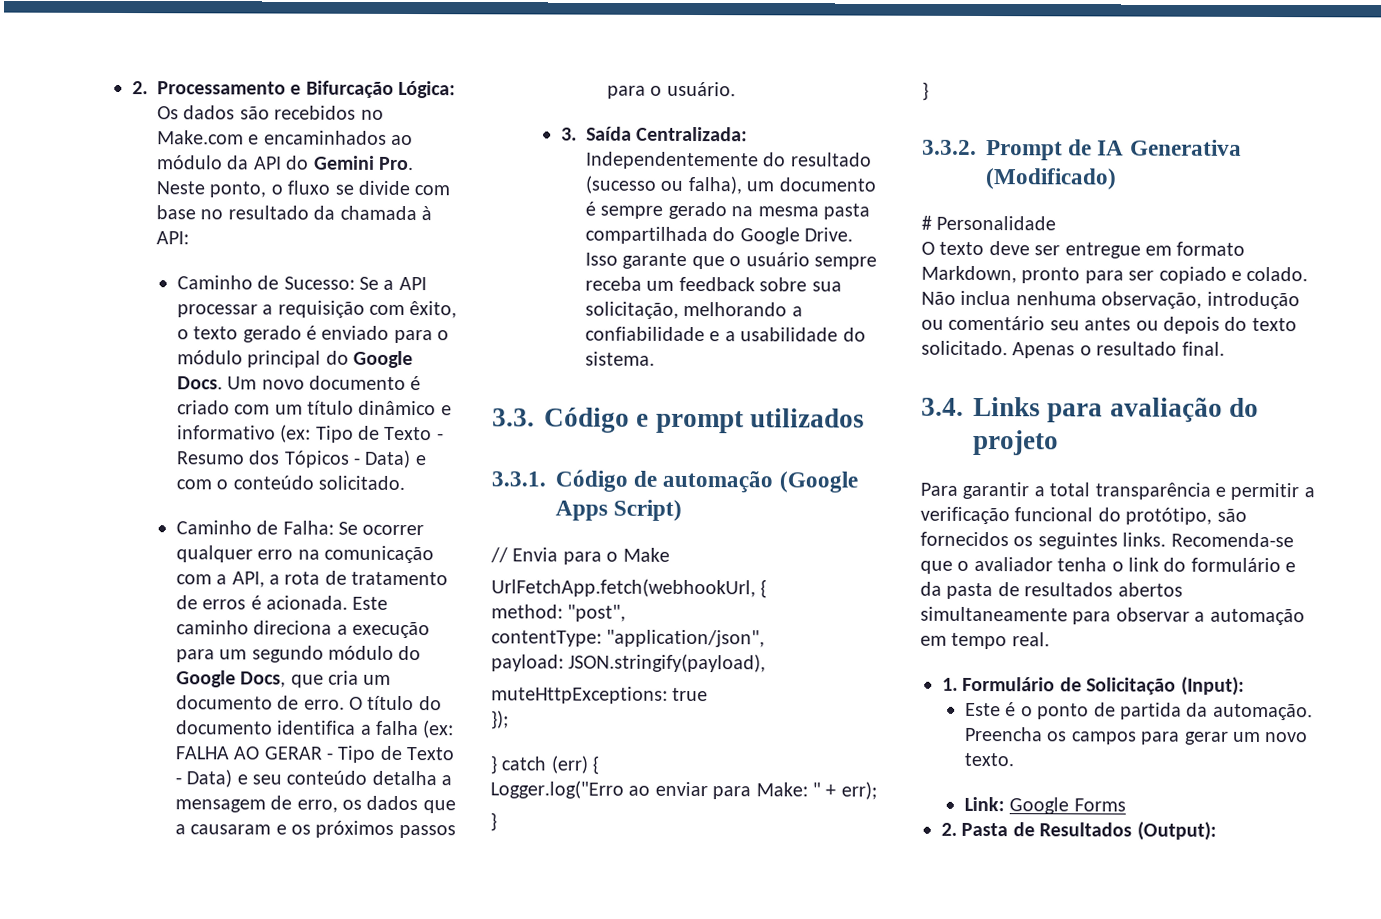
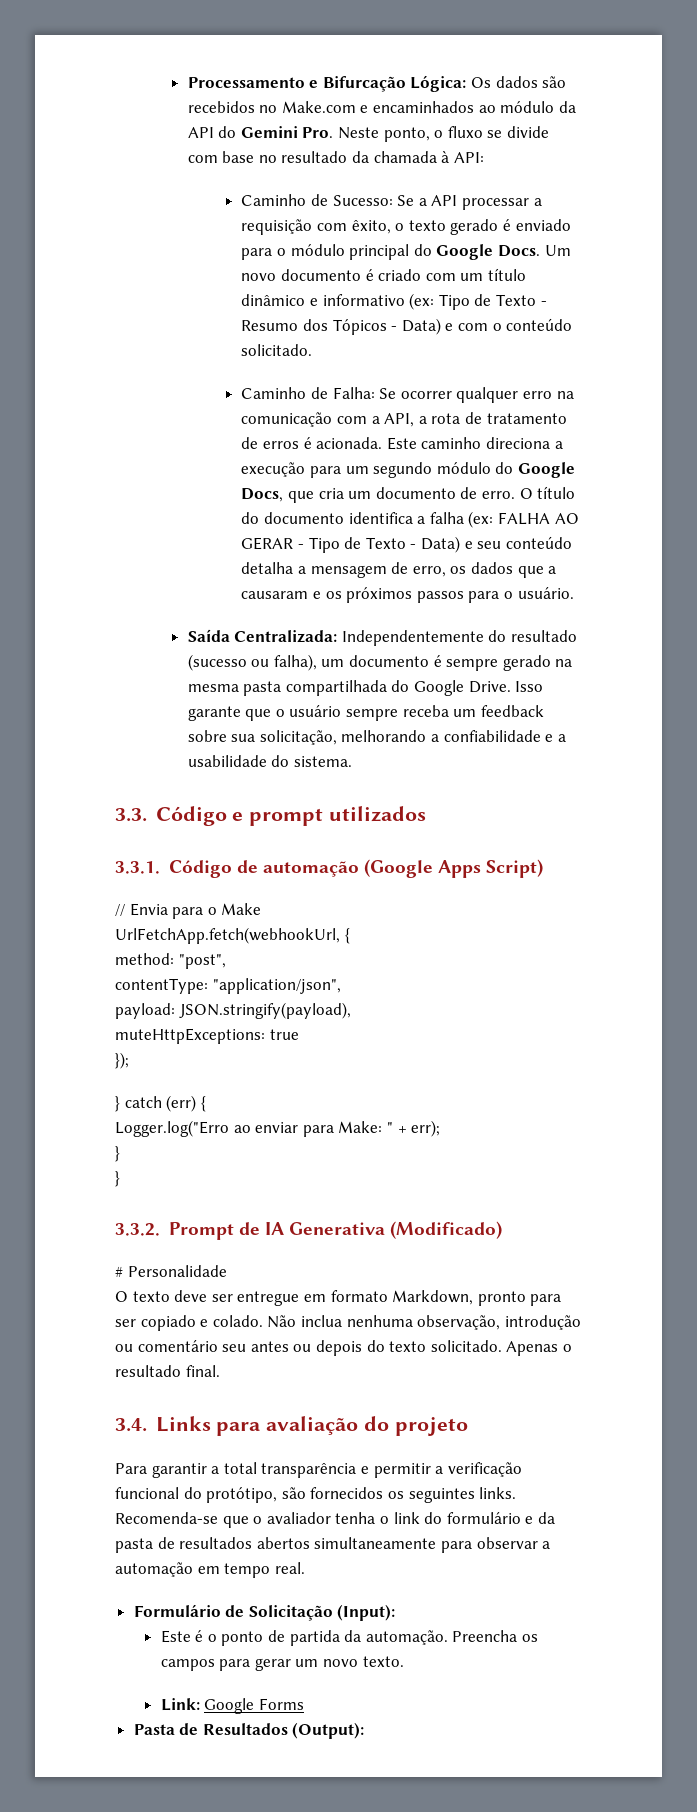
[131,81,148,95] 2. -> (187, 82) none
[560,127,577,141] 3. -> (574, 593) none
[942,677,958,691] 1. -> (305, 1568) none
[941,822,957,836] 2. -> (304, 1704) none

